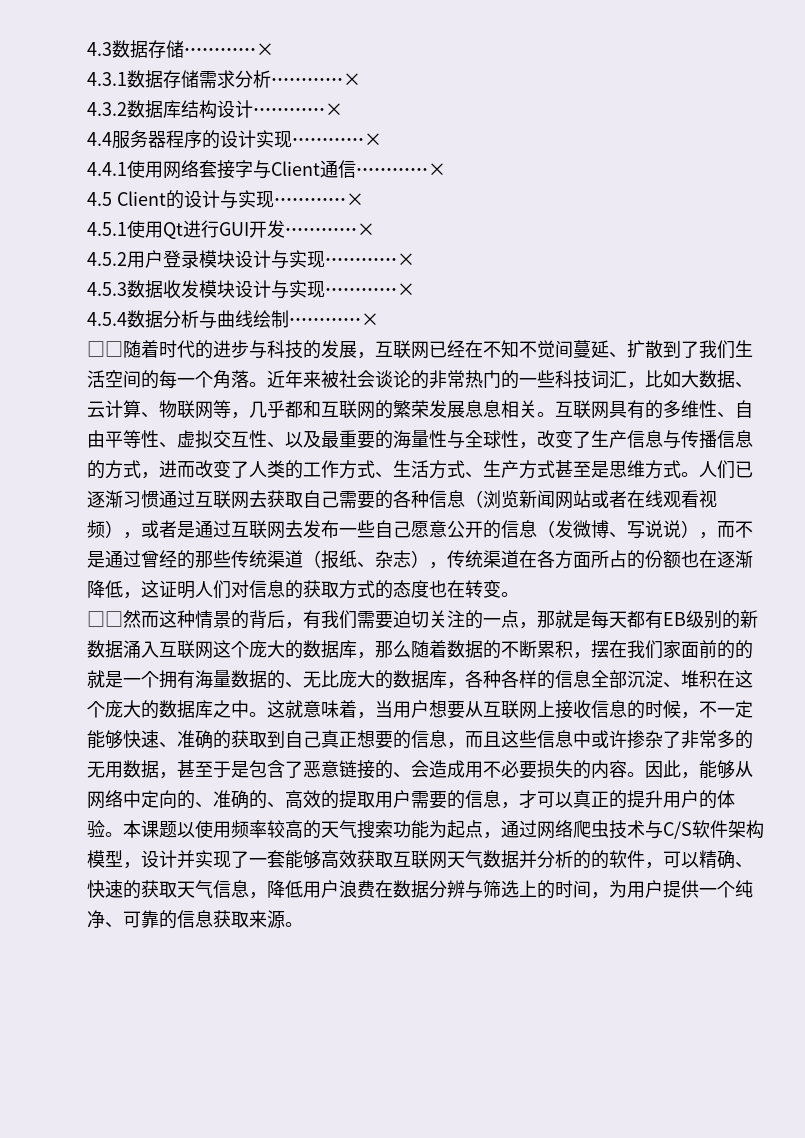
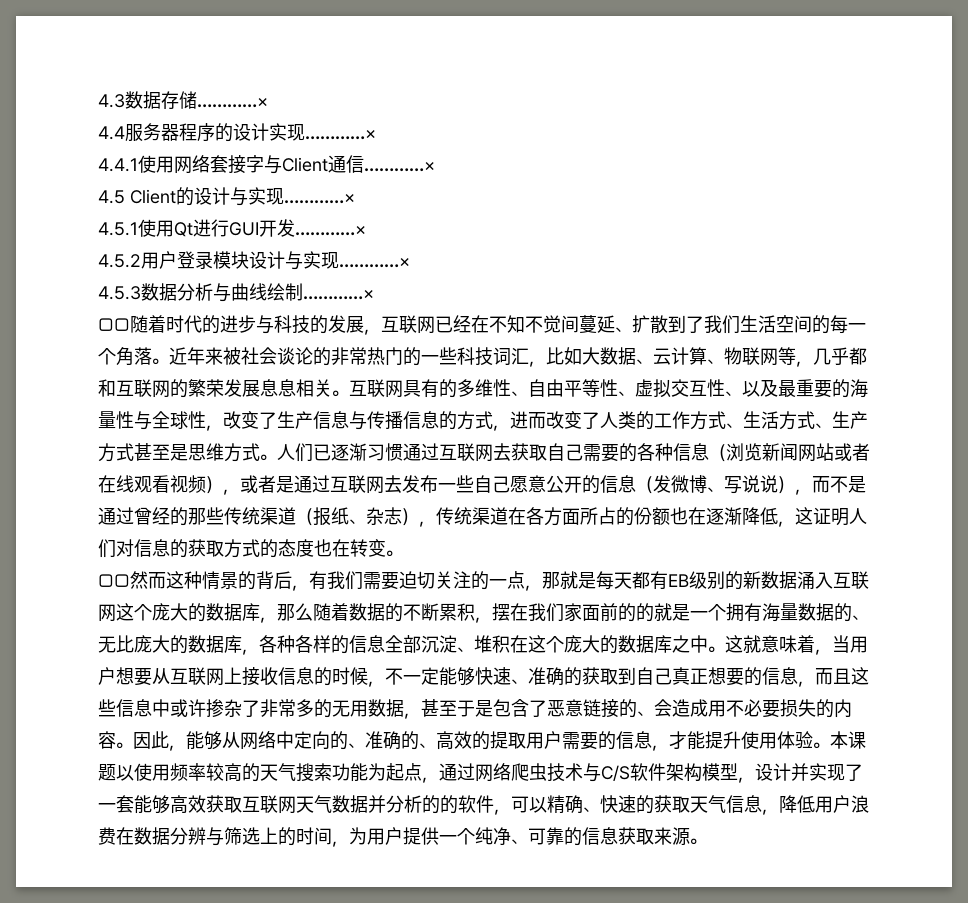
[87,70,361,88] [87,100,343,119] // 4.3.1数据存储需求分析…………× // 4.3.2数据库结构设计…………× -> (268, 103) none
[163,280,415,299] [87,310,163,328] 收发模块设计与实现…………× // 4.5.4数据 -> (177, 292) none
[537,790,717,809] 可以真正的提升用户的 -> [687,731,777,750] 能提升使用

